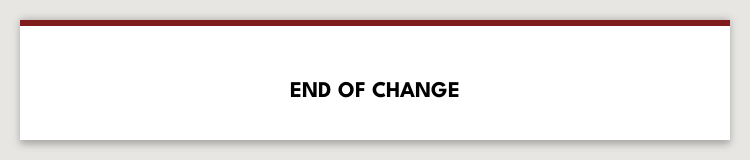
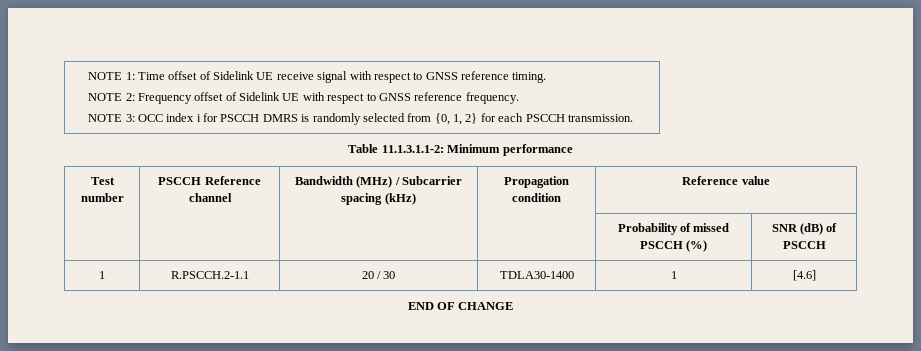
(290, 89) none -> [88,71,547,83] [88,92,519,104] [88,113,633,125] [348,144,573,156] [90,177,115,185] [80,193,124,202] [158,176,261,185] [188,193,232,202] [294,176,463,188] [341,193,416,205] [504,176,569,188] [512,193,561,202] [682,176,770,185] [617,223,730,235] [639,240,708,252] [771,223,838,235] [782,241,826,249] [99,271,105,279] [170,271,249,279] [361,271,396,279] [499,271,574,279] [670,271,677,279] [792,270,816,281] NOTE 1: Time offset of Sidelink UE receive signal with respect to GNSS reference timing. // NOTE 2: Frequency offset of Sidelink UE with respect to GNSS reference frequency. // NOTE 3: OCC index i for PSCCH DMRS is randomly selected from {0, 1, 2} for each PSCCH transmission. // Table 11.1.3.1.1-2: Minimum performance // Test number | PSCCH Reference channel | Bandwidth (MHz) / Subcarrier spacing (kHz) | Propagation condition | Reference value // | | | | Probability of missed PSCCH (%) | SNR (dB) of PSCCH // 1 | R.PSCCH.2-1.1 | 20 / 30 | TDLA30-1400 | 1 | [4.6] //

